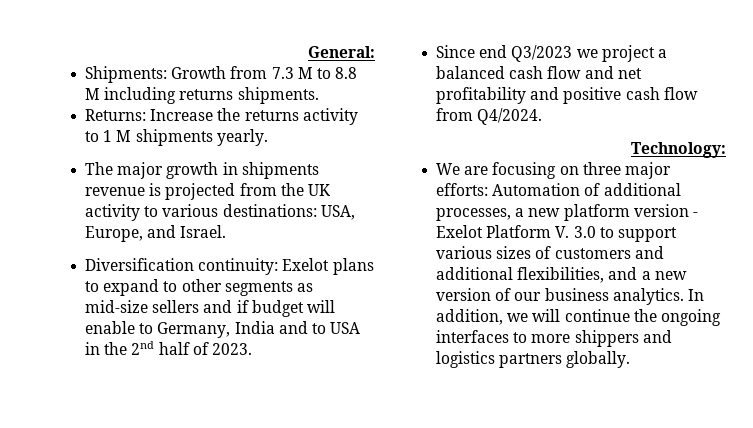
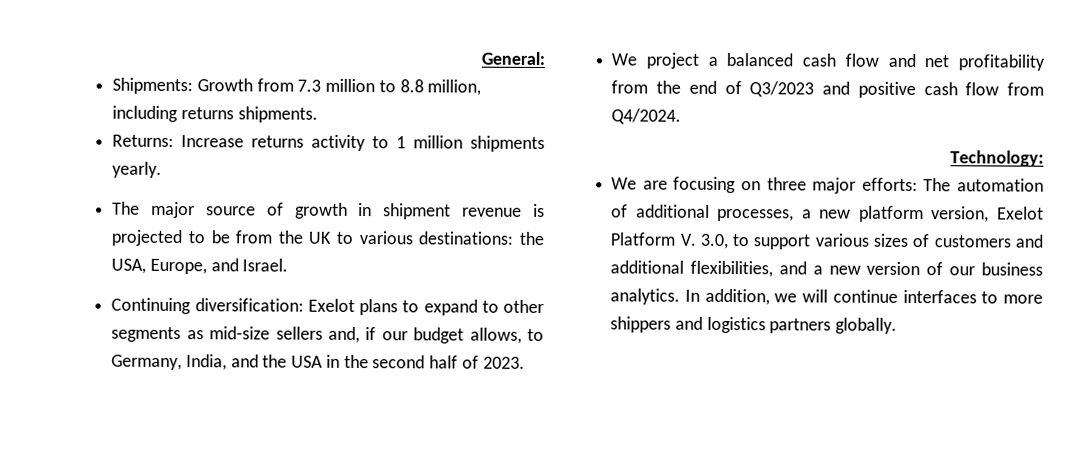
[297,67,313,79] M -> [325,78,376,93] million
[85,88,101,100] M -> [427,79,482,96] million,
[217,108,241,121] the -> (245, 141) none
[116,130,132,142] M -> [413,135,464,149] million
(164, 170) none -> [205,202,284,216] source of
[241,162,319,179] shipments -> [383,203,452,220] shipment
(236, 191) none -> [187,230,230,244] to be
[85,204,141,221] activity -> (332, 237) none
(317, 210) none -> [519,231,544,246] the
[85,258,279,275] Diversification continuity: -> [111,297,304,315] Continuing diversification:
[203,300,335,317] [85,321,326,338] and if budget will enable to Germany, India and to -> [327,326,544,344] [111,354,288,371] and, if our budget allows, to Germany, India, and the
[131,341,155,355] 2nd -> [372,355,426,369] second
[436,45,598,62] Since end Q3/2023 we -> [611,53,638,66] We
(527, 95) none -> [611,80,815,98] from the end of Q3/2023
[492,183,581,196] Automation -> [923,178,1044,192] The automation
[633,204,698,217] version - -> [931,206,990,223] version,
[573,226,596,238] 3.0 -> [699,233,728,250] 3.0,
[633,309,721,326] the ongoing -> (898, 296) none

